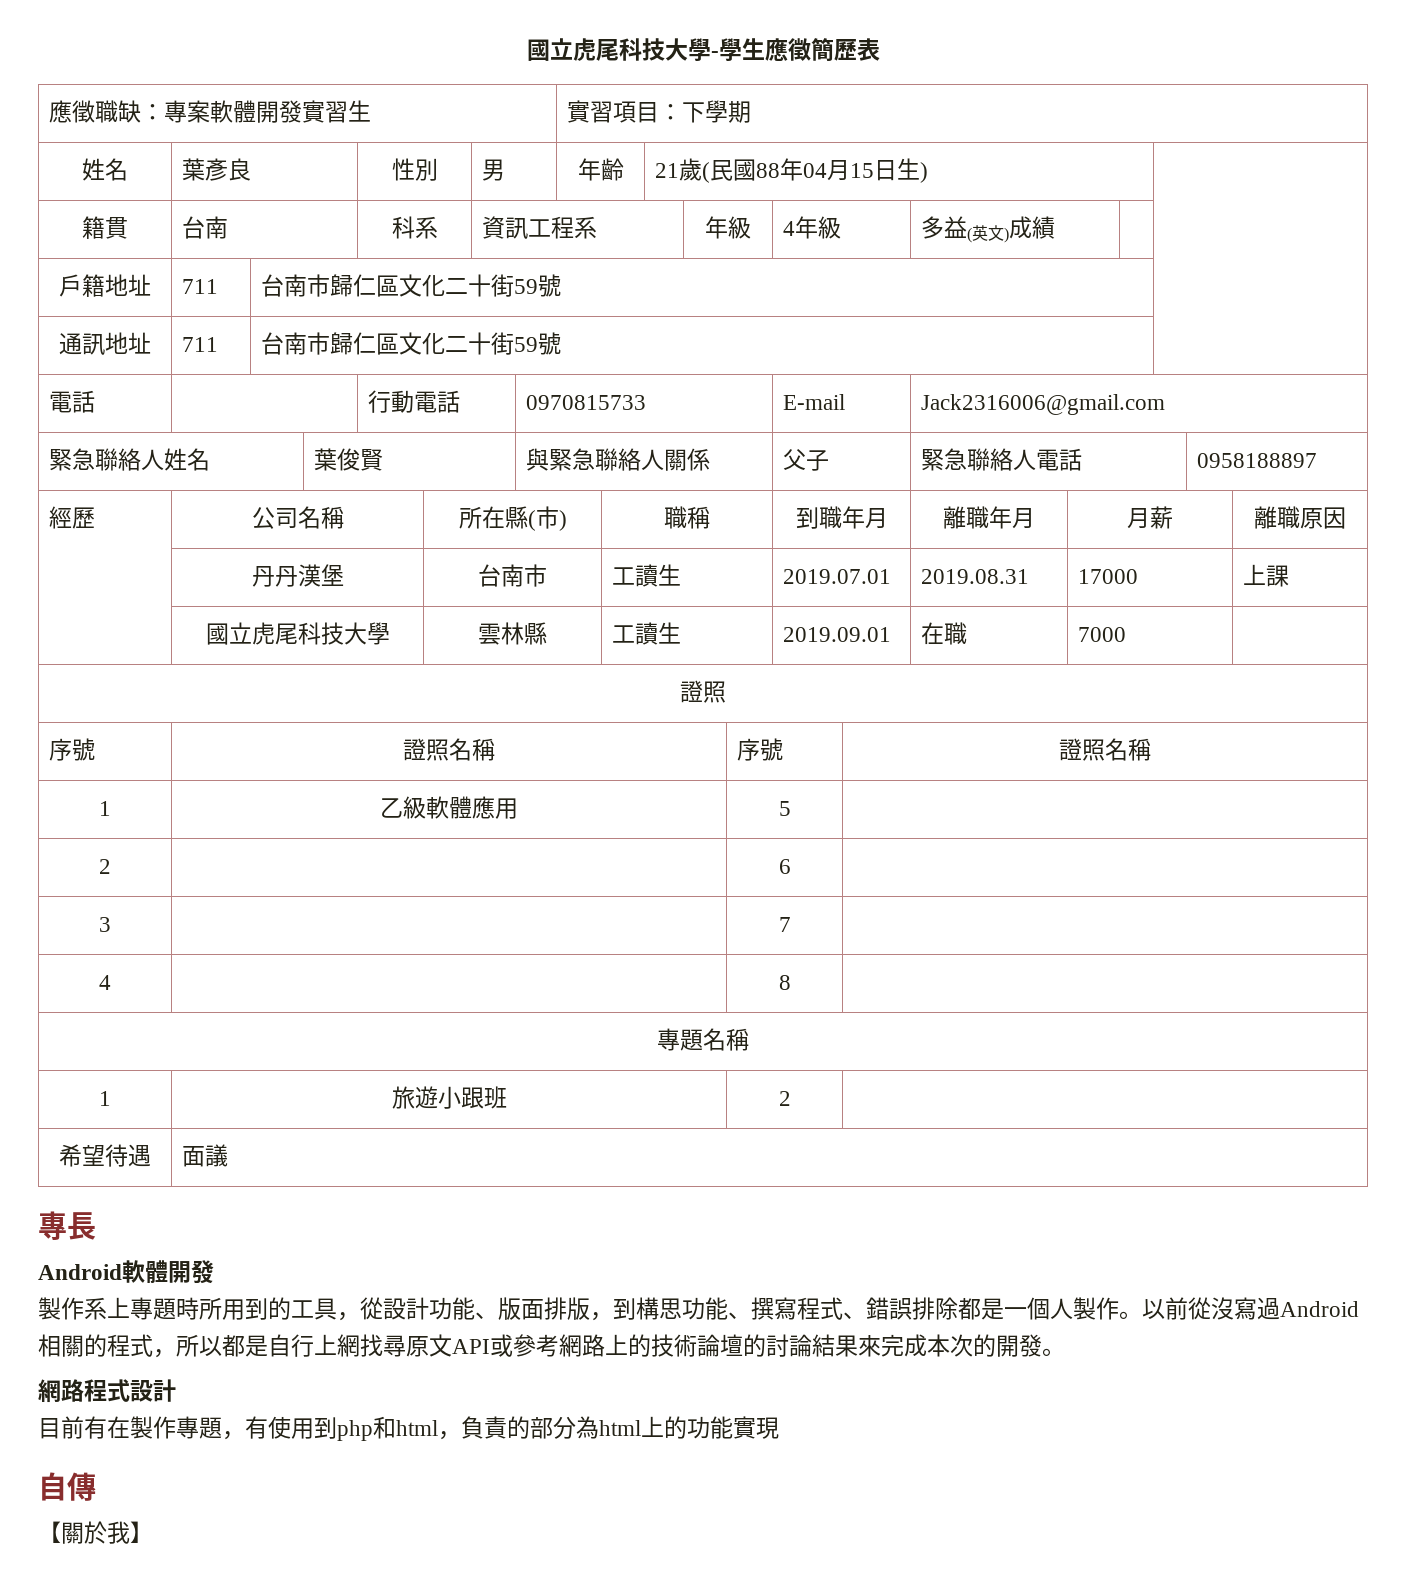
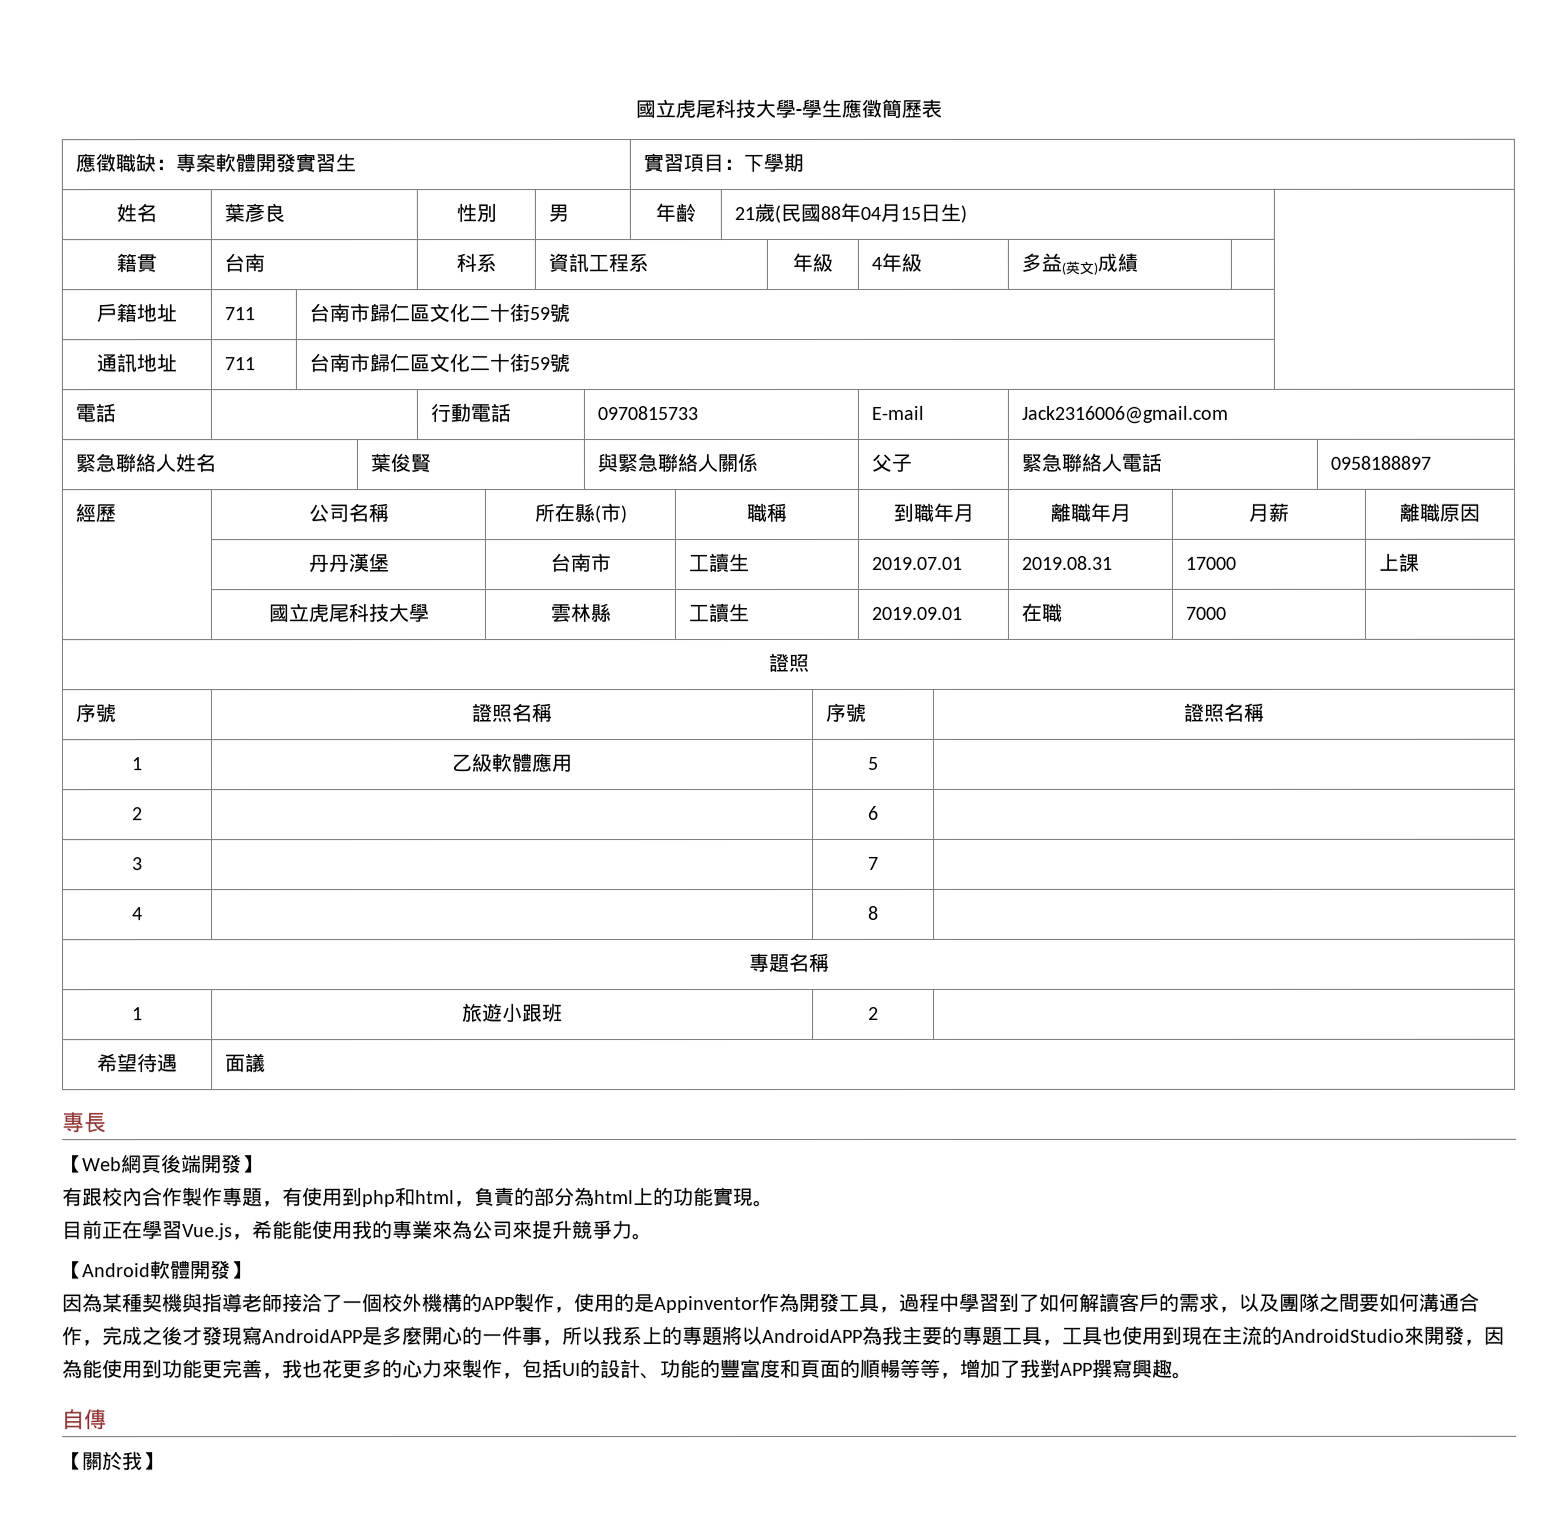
[38,1260,214,1284] [38,1297,1359,1321] [38,1334,1065,1358] [38,1379,176,1403] [38,1416,130,1439] Android軟體開發 // 製作系上專題時所用到的工具，從設計功能、版面排版，到構思功能、撰寫程式、錯誤排除都是一個人製作。以前從沒寫過Android相關的程式，所以都是自行上網找尋原文API或參考網路上的技術論壇的討論結果來完成本次的開發。 // 網路程式設計 // 目前有在 -> [62,1154,262,1174] [62,1187,183,1207] 【Web網頁後端開發】 // 有跟校內合作
(779, 1428) none -> [753,1200,774,1208] [62,1220,653,1241] [62,1260,251,1280] [62,1292,1480,1314] [62,1325,1505,1347] [62,1358,1193,1380] 。 // 目前正在學習Vue.js，希能能使用我的專業來為公司來提升競爭力。 // 【Android軟體開發】 // 因為某種契機與指導老師接洽了一個校外機構的APP製作，使用的是Appinventor作為開發工具，過程中學習到了如何解讀客戶的需求，以及團隊之間要如何溝通合作，完成之後才發現寫AndroidAPP是多麼開心的一件事，所以我系上的專題將以AndroidAPP為我主要的專題工具，工具也使用到現在主流的AndroidStudio來開發，因為能使用到功能更完善，我也花更多的心力來製作，包括UI的設計、功能的豐富度和頁面的順暢等等，增加了我對APP撰寫興趣。

